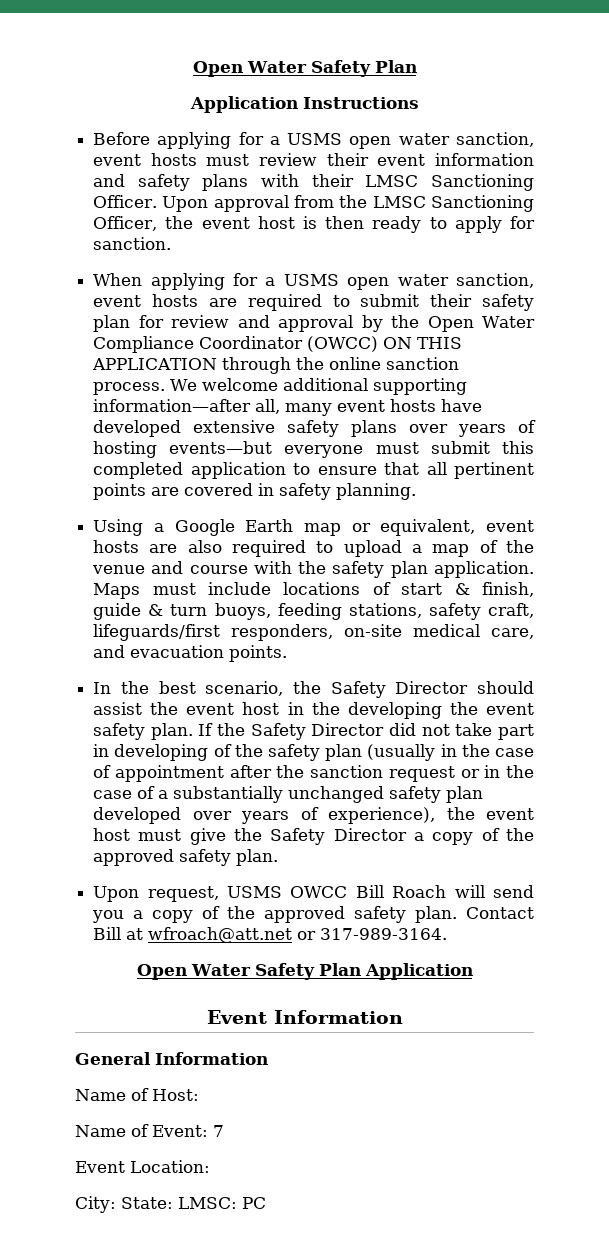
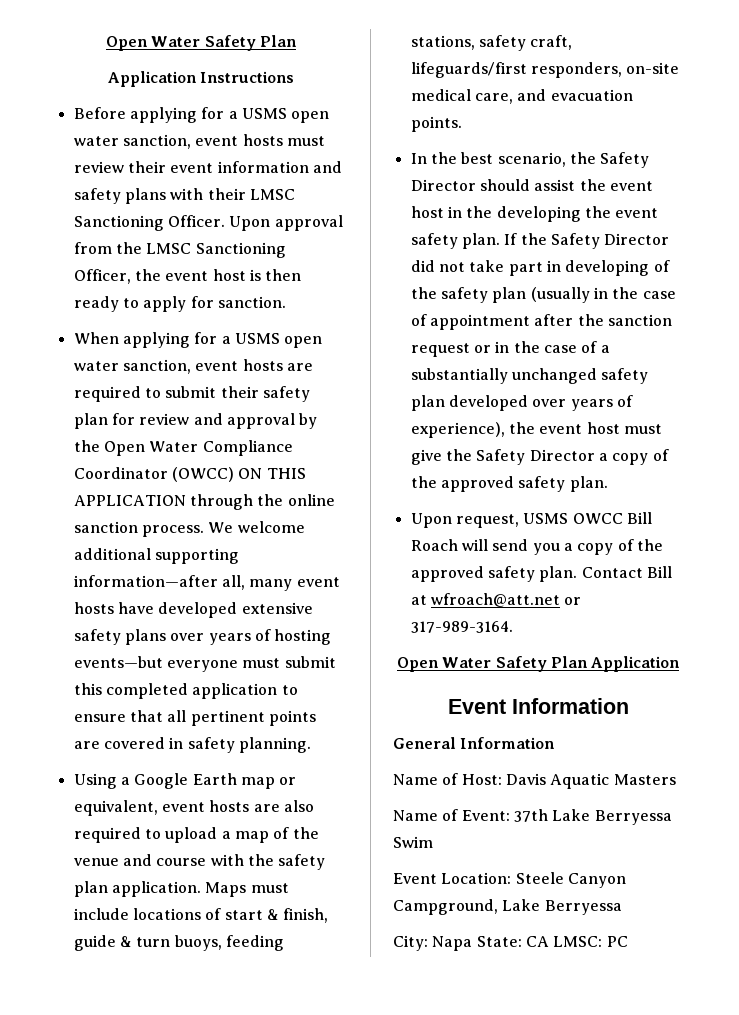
(199, 1095) none -> [505,773,676,789] Davis Aquatic Masters
[213,1125,224,1137] [75,1160,210,1173] [75,1196,173,1213] 7 // Event Location: // City: State: -> [513,809,672,825] [393,836,433,848] [393,872,626,888] [393,899,622,915] [393,935,549,951] 37th Lake Berryessa Swim // Event Location: Steele Canyon Campground, Lake Berryessa // City: Napa State: CA

